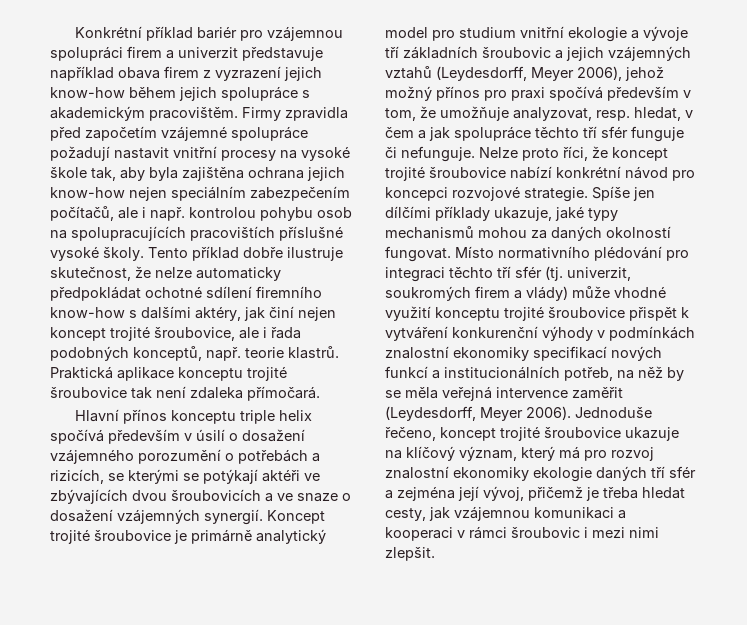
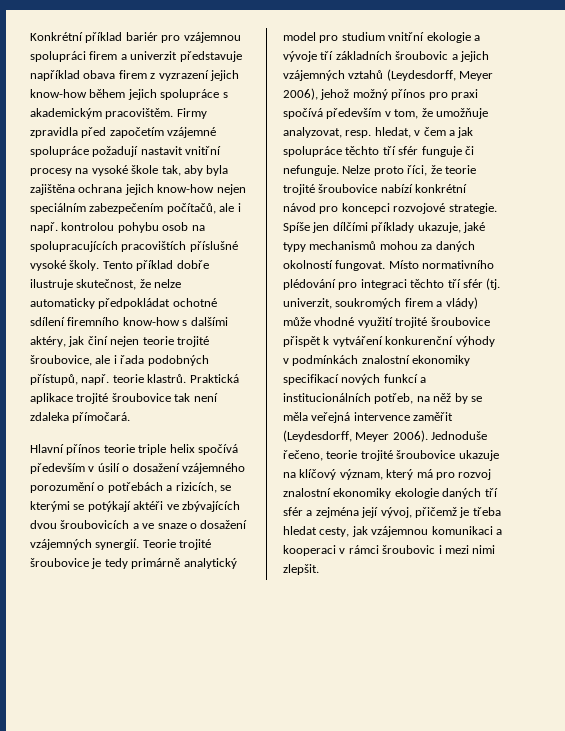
[50,327,106,341] koncept -> [142,336,174,345] teorie
[133,346,202,361] konceptů, -> [30,374,78,385] přístupů,
[178,367,243,381] konceptu -> (73, 398) none
[171,410,237,424] konceptu -> [103,444,135,453] teorie
[267,510,325,524] Koncept -> [142,539,176,548] Teorie
(187, 537) none -> [104,558,128,569] tedy
[612,147,668,161] koncept -> [444,165,476,174] teorie
[435,307,500,321] konceptu -> (393, 322) none
[440,427,496,441] koncept -> [326,450,358,459] teorie

